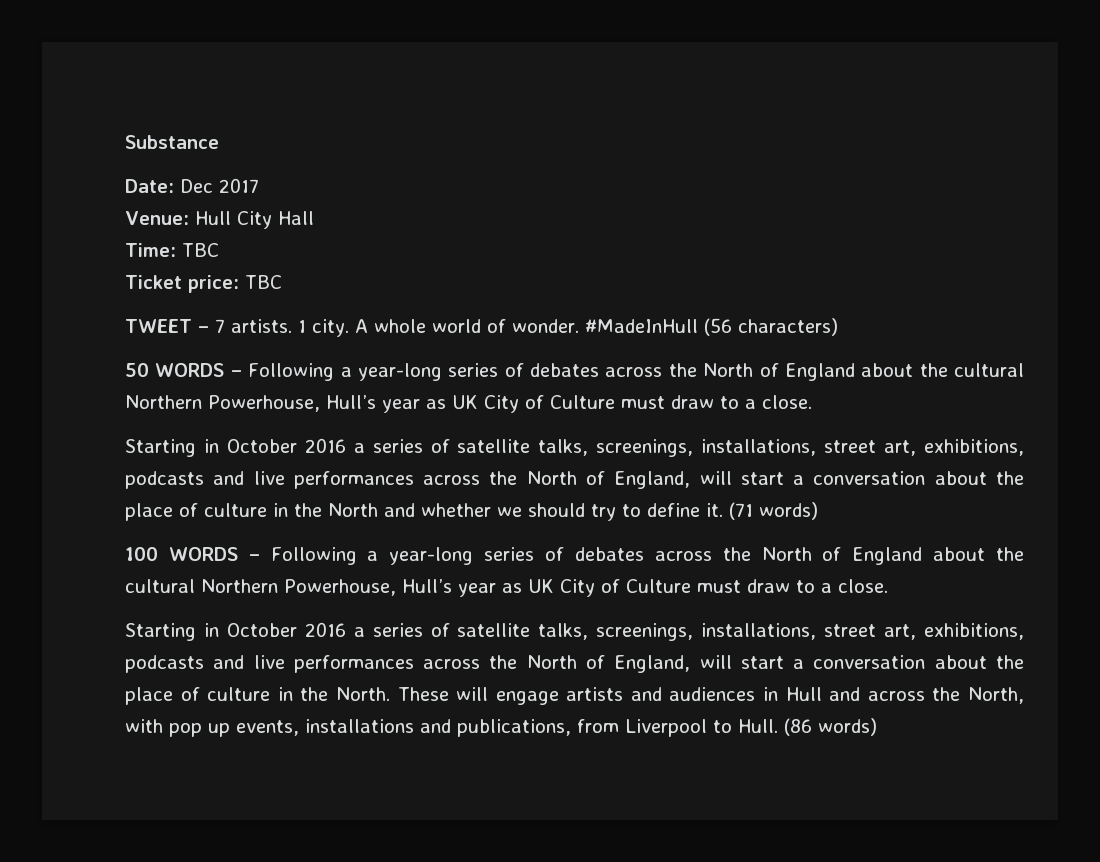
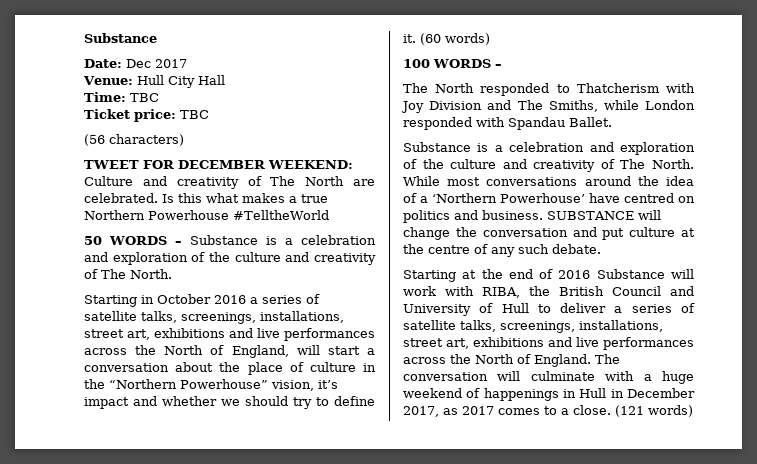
[125,318,838,337] [125,363,1024,381] [125,395,812,413] TWEET – 7 artists. 1 city. A whole world of wonder. #MadeInHull (56 characters) // 50 WORDS – Following a year-long series of debates across the North of England about the cultural Northern Powerhouse, Hull’s year as UK City of Culture must draw to a close. -> [84,134,184,146] [84,160,353,169] [84,176,375,189] [84,193,328,203] [84,210,329,220] [84,235,376,245] [84,252,376,265] [84,269,172,279] (56 characters) // TWEET FOR DECEMBER WEEKEND: Culture and creativity of The North are celebrated. Is this what makes a true Northern Powerhouse #TelltheWorld // 50 WORDS – Substance is a celebration and exploration of the culture and creativity of The North.
[923,439,1024,456] [125,471,204,489] exhibitions, podcasts -> [154,328,225,338] exhibitions
[328,503,378,517] North -> [109,379,338,391] [84,397,129,409] “Northern Powerhouse” vision, it’s impact
[729,502,753,520] (71 -> [420,33,441,45] (60
[270,547,1024,565] [125,579,888,597] [125,622,1024,641] [125,655,1025,673] [125,687,1024,705] [125,718,812,737] Following a year-long series of debates across the North of England about the cultural Northern Powerhouse, Hull’s year as UK City of Culture must draw to a close. // Starting in October 2016 a series of satellite talks, screenings, installations, street art, exhibitions, podcasts and live performances across the North of England, will start a conversation about the place of culture in the North. These will engage artists and audiences in Hull and across the North, with pop up events, installations and publications, from Liverpool to Hull. (86 -> [403,83,695,96] [401,100,695,113] [403,117,612,130] [403,142,695,155] [403,159,694,172] [403,176,694,186] [403,193,695,203] [403,210,661,223] [403,227,695,240] [403,244,601,257] [403,269,694,282] [403,286,694,298] [403,303,695,316] [403,320,663,333] [403,337,694,350] [403,354,620,367] [403,371,694,384] [403,388,695,401] [403,405,644,417] // The North responded to Thatcherism with Joy Division and The Smiths, while London responded with Spandau Ballet. // Substance is a celebration and exploration of the culture and creativity of The North. While most conversations around the idea of a ‘Northern Powerhouse’ have centred on politics and business. SUBSTANCE will change the conversation and put culture at the centre of any such debate. // Starting at the end of 2016 Substance will work with RIBA, the British Council and University of Hull to deliver a series of satellite talks, screenings, installations, street art, exhibitions and live performances across the North of England. The conversation will culminate with a huge weekend of happenings in Hull in December 2017, as 2017 comes to a close. (121

